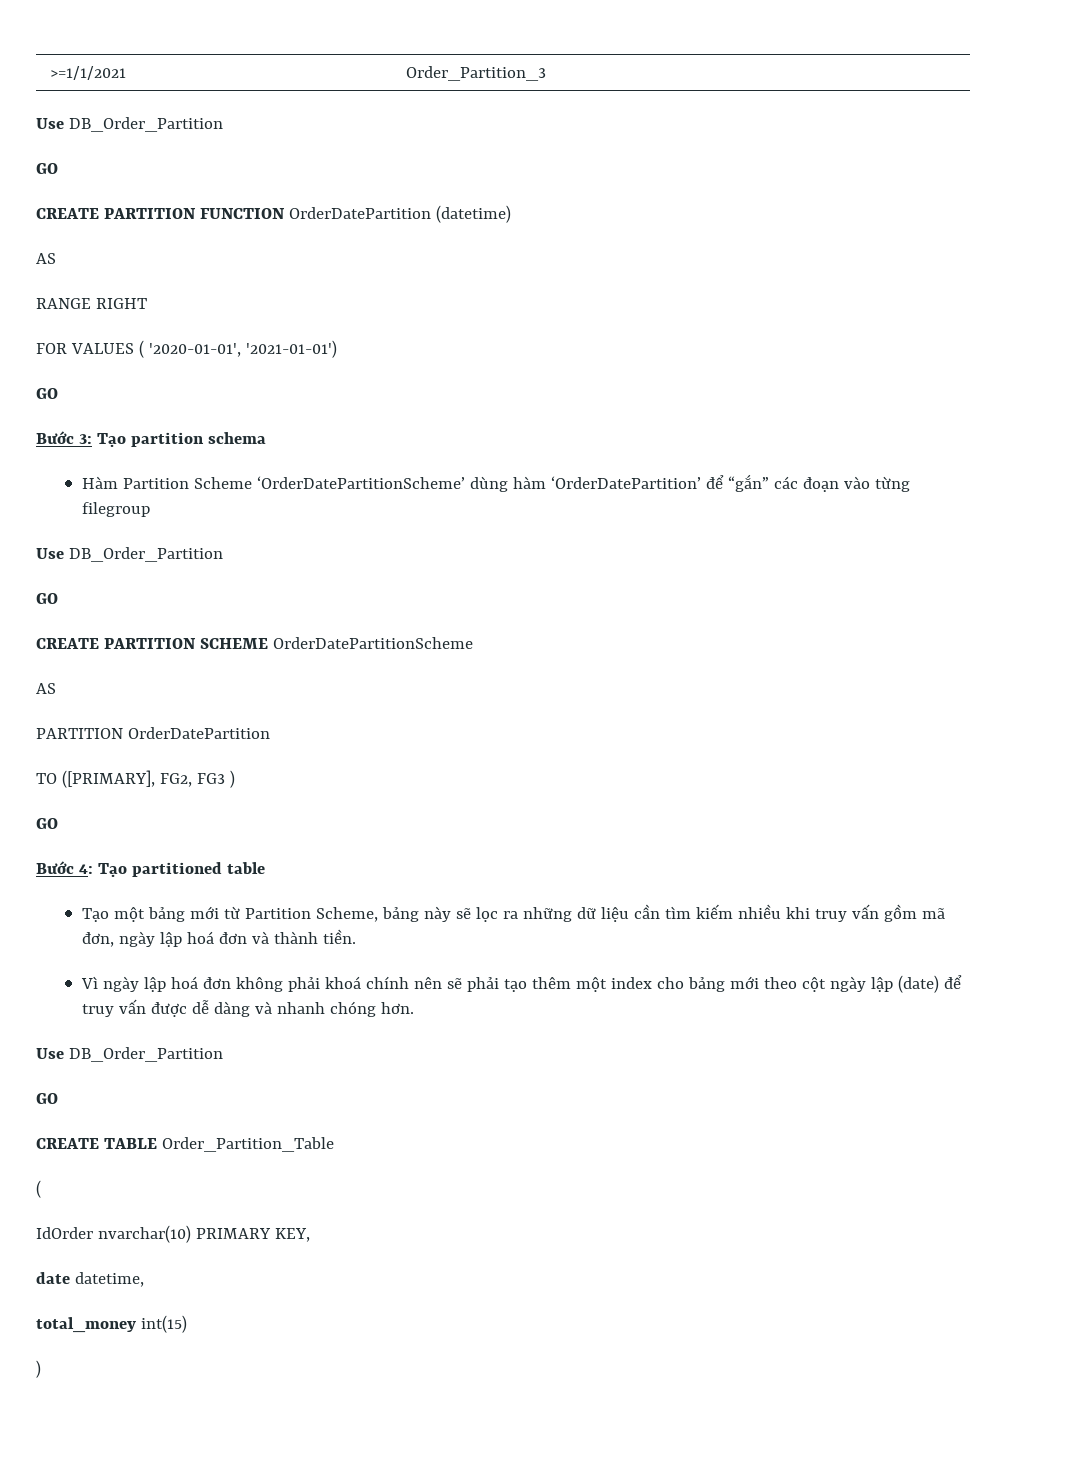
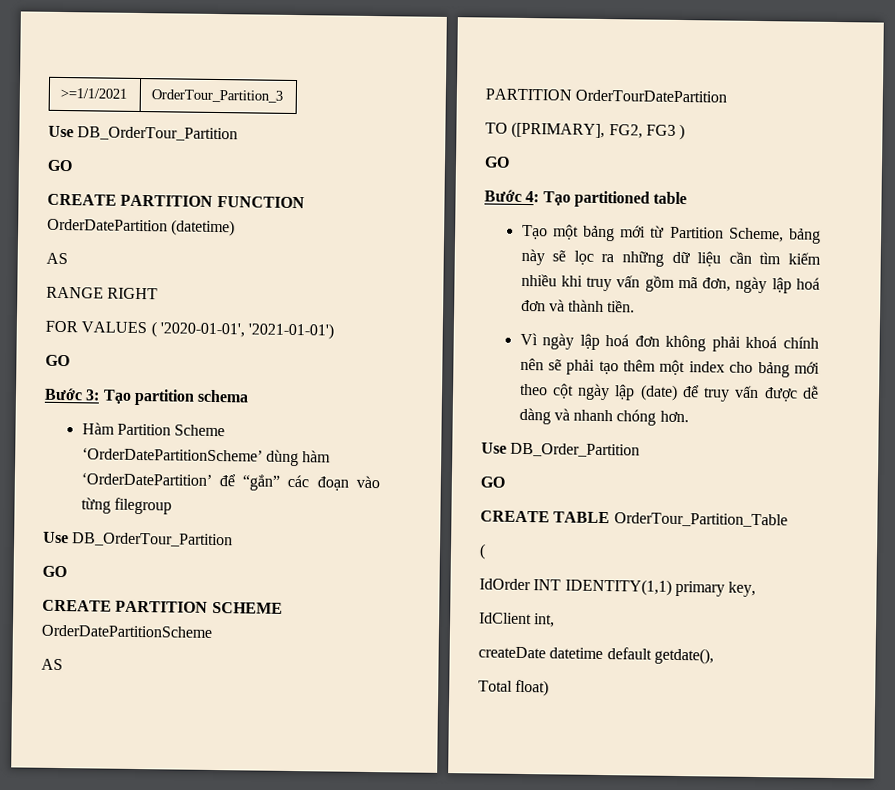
[405,66,546,81] [36,117,223,132] Order_Partition_3 // Use DB_Order_Partition -> [151,89,284,103] [48,125,239,142] OrderTour_Partition_3 // Use DB_OrderTour_Partition
[68,547,223,562] DB_Order_Partition -> [72,532,234,548] DB_OrderTour_Partition
[127,727,270,739] OrderDatePartition -> [575,89,728,103] OrderTourDatePartition
[161,1137,334,1152] Order_Partition_Table -> [613,512,788,528] OrderTour_Partition_Table
[97,1225,310,1243] [36,1272,144,1287] [36,1315,187,1333] [36,1360,41,1378] nvarchar(10) PRIMARY KEY, // date datetime, // total_money int(15) // ) -> [533,578,757,598] [479,612,556,628] [478,646,714,665] [478,679,550,697] INT IDENTITY(1,1) primary key, // IdClient int, // createDate datetime default getdate(), // Total float)

